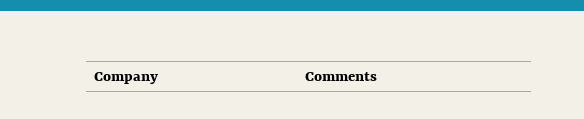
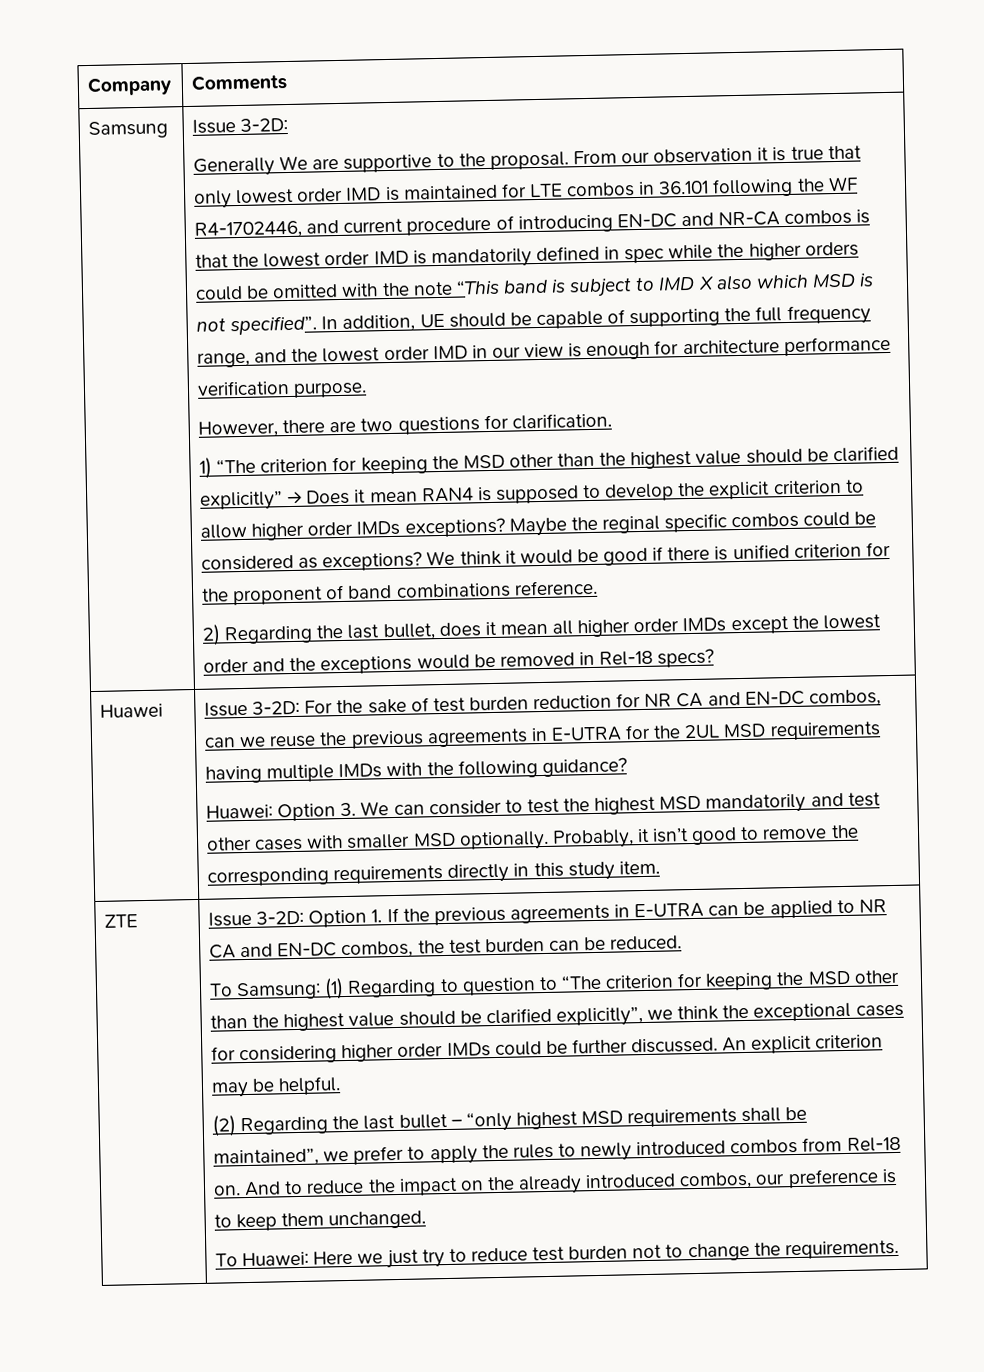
(377, 76) none -> [88,120,169,139] [192,117,289,134] [193,145,862,177] [194,176,859,209] [194,209,871,239] [195,241,859,269] [195,273,875,301] [196,304,871,336] [197,335,891,368] [197,379,368,398] [198,412,612,438] [199,445,899,479] [200,479,864,511] [200,511,877,541] [201,541,891,572] [201,579,598,606] [202,614,881,646] [203,648,715,675] [100,703,164,718] [204,689,881,717] [204,721,881,749] [205,757,627,784] [206,792,881,822] [206,824,859,851] [207,860,660,887] [104,914,139,928] [208,899,887,928] [209,935,683,959] [209,969,900,1001] [210,1002,904,1032] [211,1034,884,1065] [211,1076,342,1098] [212,1106,808,1137] [213,1136,901,1167] [213,1168,897,1197] [214,1210,427,1232] [215,1239,899,1269] // Samsung | Issue 3-2D: // Generally We are supportive to the proposal. From our observation it is true that only lowest order IMD is maintained for LTE combos in 36.101 following the WF R4-1702446, and current procedure of introducing EN-DC and NR-CA combos is that the lowest order IMD is mandatorily defined in spec while the higher orders could be omitted with the note “This band is subject to IMD X also which MSD is not specified”. In addition, UE should be capable of supporting the full frequency range, and the lowest order IMD in our view is enough for architecture performance verification purpose. // However, there are two questions for clarification. // 1) “The criterion for keeping the MSD other than the highest value should be clarified explicitly” → Does it mean RAN4 is supposed to develop the explicit criterion to allow higher order IMDs exceptions? Maybe the reginal specific combos could be considered as exceptions? We think it would be good if there is unified criterion for the proponent of band combinations reference. // 2) Regarding the last bullet, does it mean all higher order IMDs except the lowest order and the exceptions would be removed in Rel-18 specs? // Huawei | Issue 3-2D: For the sake of test burden reduction for NR CA and EN-DC combos, can we reuse the previous agreements in E-UTRA for the 2UL MSD requirements having multiple IMDs with the following guidance? // Huawei: Option 3. We can consider to test the highest MSD mandatorily and test other cases with smaller MSD optionally. Probably, it isn’t good to remove the corresponding requirements directly in this study item. // ZTE | Issue 3-2D: Option 1. If the previous agreements in E-UTRA can be applied to NR CA and EN-DC combos, the test burden can be reduced. // To Samsung: (1) Regarding to question to “The criterion for keeping the MSD other than the highest value should be clarified explicitly”, we think the exceptional cases for considering higher order IMDs could be further discussed. An explicit criterion may be helpful. // (2) Regarding the last bullet – “only highest MSD requirements shall be maintained”, we prefer to apply the rules to newly introduced combos from Rel-18 on. And to reduce the impact on the already introduced combos, our preference is to keep them unchanged. // To Huawei: Here we just try to reduce test burden not to change the requirements.

